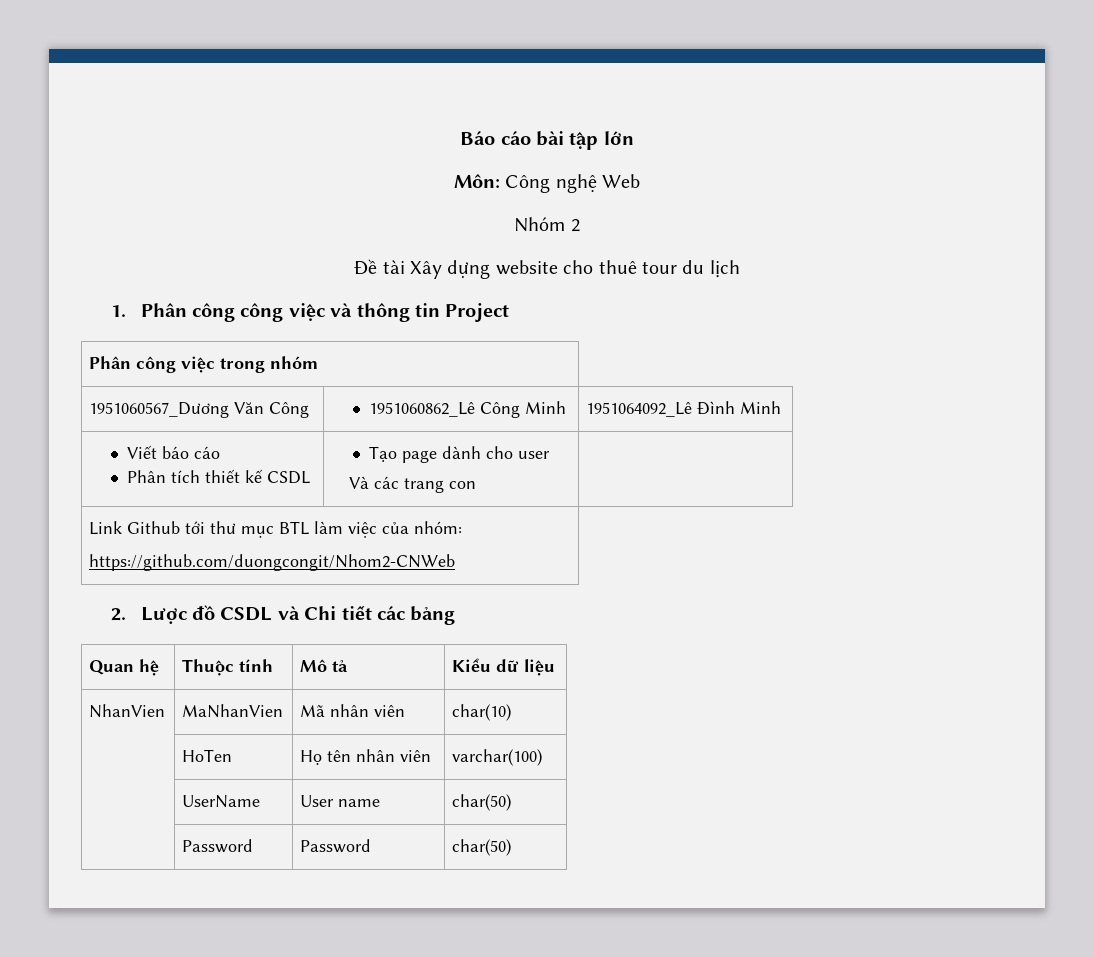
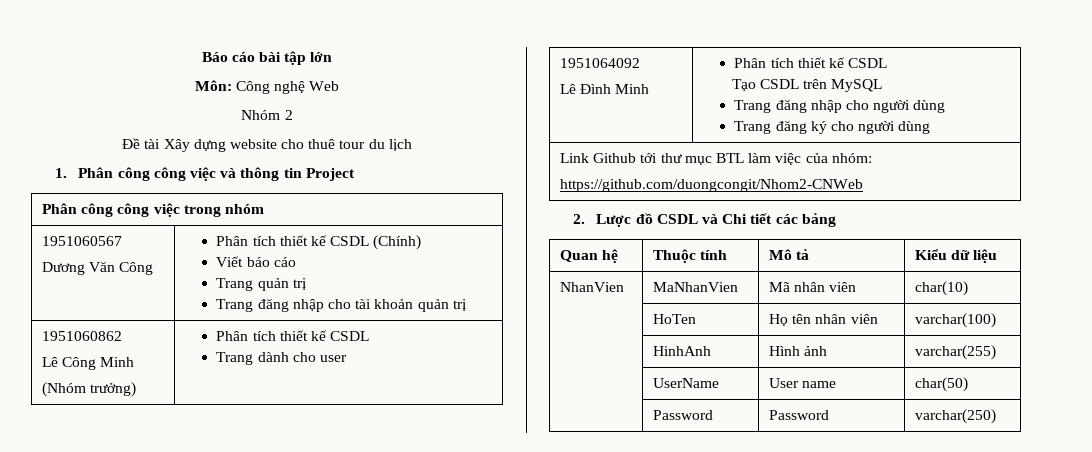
(177, 364) none -> [117,203,150,217] công
[89,402,230,418] 1951060567_Dương -> [42,236,123,246] [42,262,86,275] 1951060567 // Dương
[368,401,566,418] [586,401,782,417] [126,445,220,459] [126,469,310,484] [368,446,550,463] [348,476,476,493] 1951060862_Lê Công Minh | 1951064092_Lê Đình Minh // Viết báo cáo // Phân tích thiết kế CSDL | Tạo page dành cho user // Và các trang con | -> [216,235,422,250] [216,256,296,267] [216,278,307,291] [216,298,467,312] [42,331,123,341] [42,357,135,370] [42,382,137,397] [216,330,370,341] [216,352,347,365] [560,58,641,68] [560,84,650,94] [734,57,888,68] [731,79,883,92] [734,99,946,113] [734,120,931,134] Phân tích thiết kế CSDL (Chính) // Viết báo cáo // Trang quản trị // Trang đăng nhập cho tài khoản quản trị // 1951060862 // Lê Công Minh // (Nhóm trưởng) | Phân tích thiết kế CSDL // Trang dành cho user // 1951064092 // Lê Đình Minh | Phân tích thiết kế CSDL // Tạo CSDL trên MySQL // Trang đăng nhập cho người dùng // Trang đăng ký cho người dùng
(543, 757) none -> [653,346,712,356] [769,346,828,356] [915,345,997,360] // | HinhAnh | Hình ảnh | varchar(255)
[452,839,512,856] char(50) -> [915,409,997,424] varchar(250)

